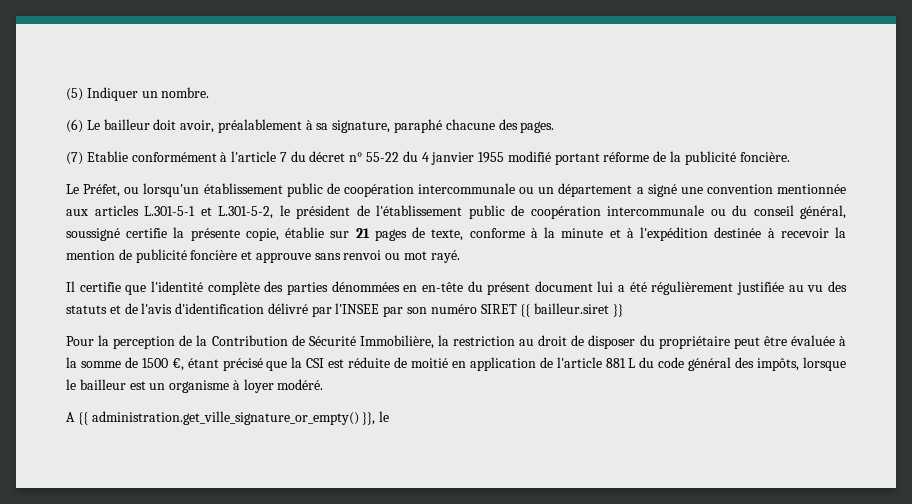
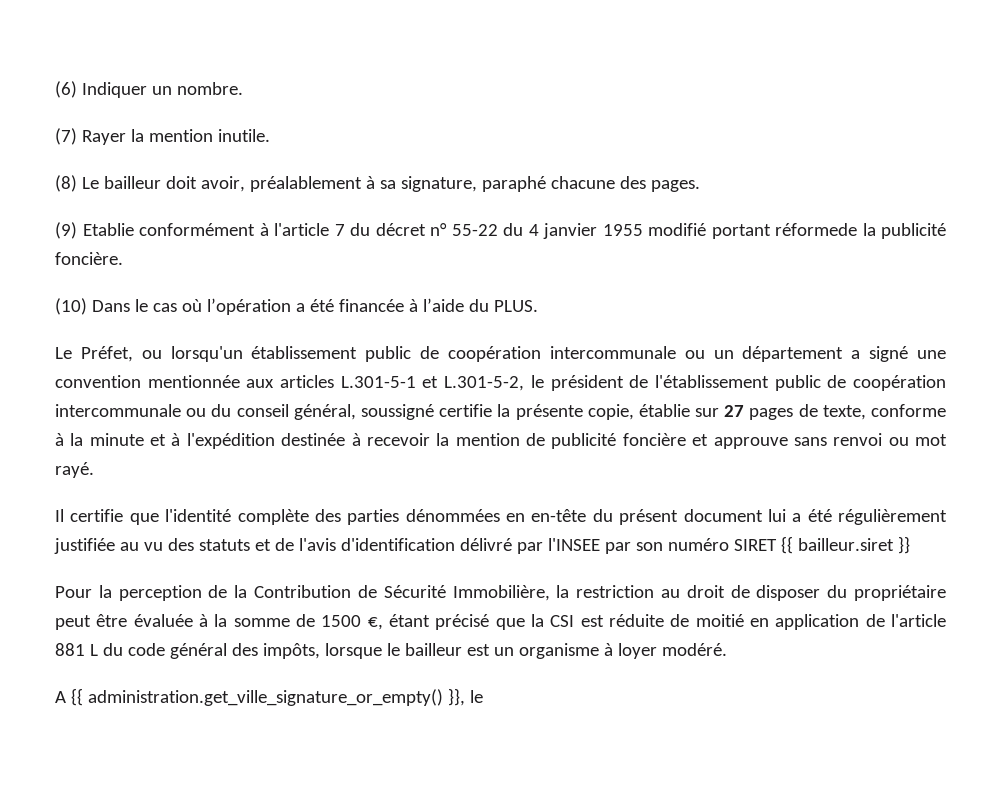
[66,88,83,101] (5) -> [55,81,77,98] (6)
[66,119,83,133] (6) -> [55,128,270,145] [55,175,77,192] (7) Rayer la mention inutile. // (8)
[66,152,83,165] (7) -> [55,222,77,239] (9)
[603,151,667,162] réforme de -> [775,223,857,236] réformede
(790, 157) none -> [55,298,538,315] // (10) Dans le cas où l’opération a été financée à l’aide du PLUS.
[355,228,370,238] 21 -> [724,405,745,417] 27

